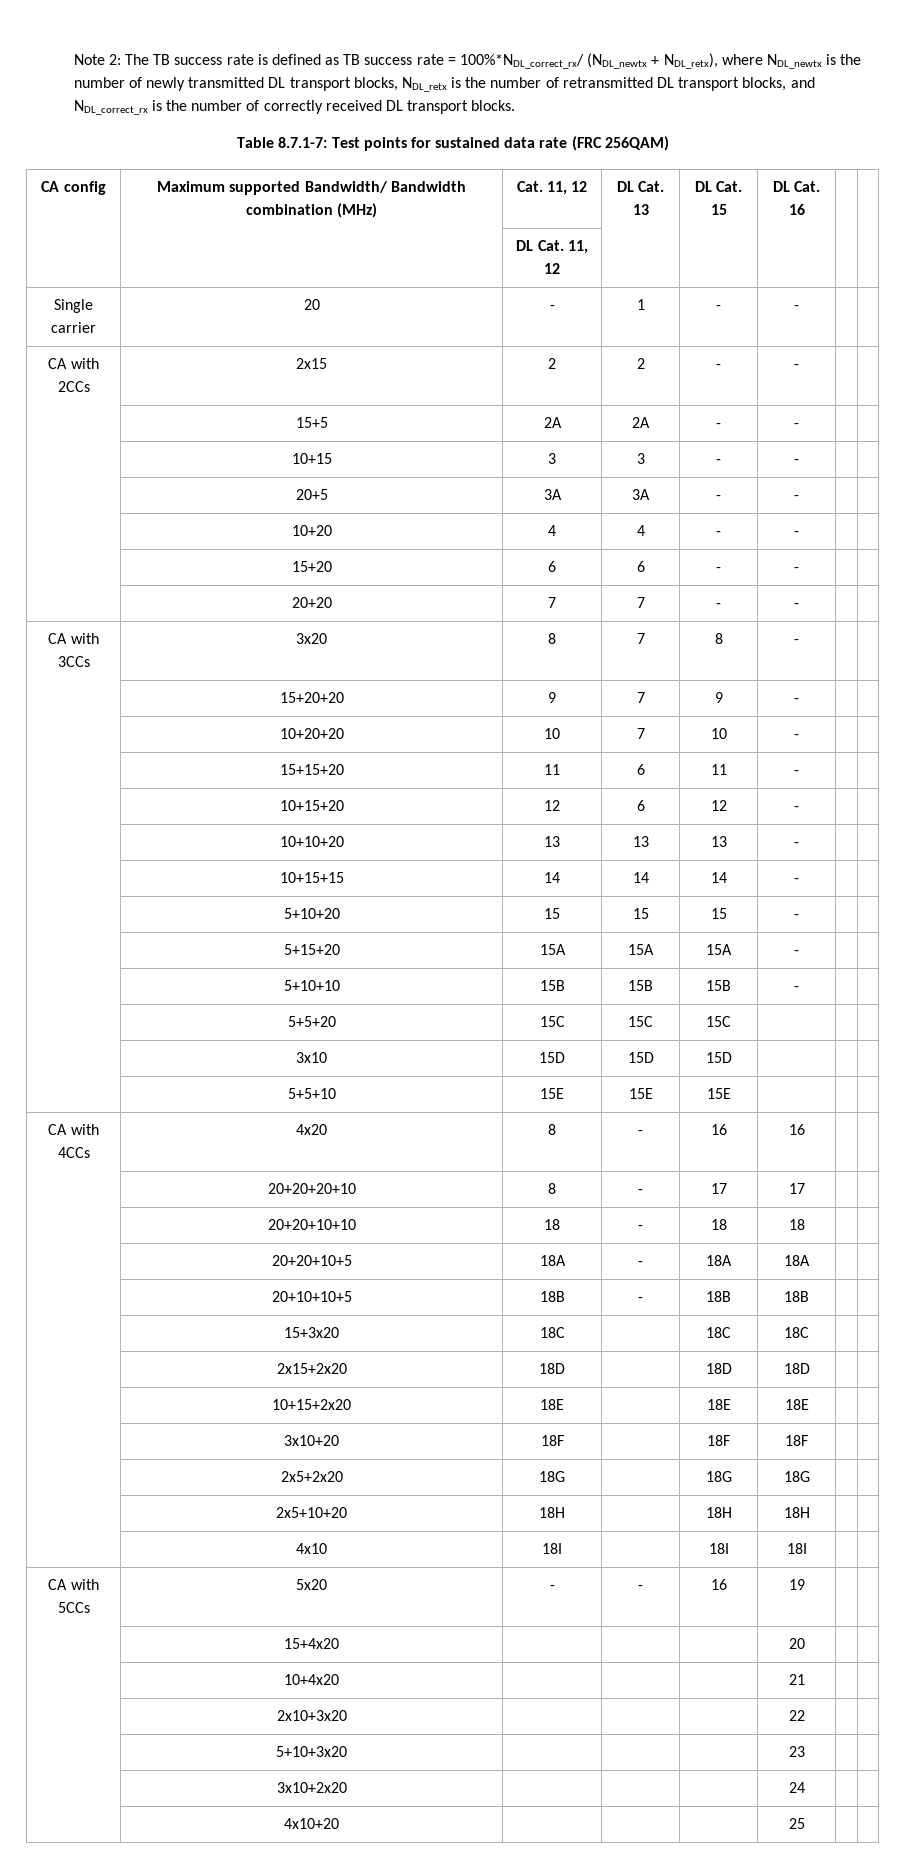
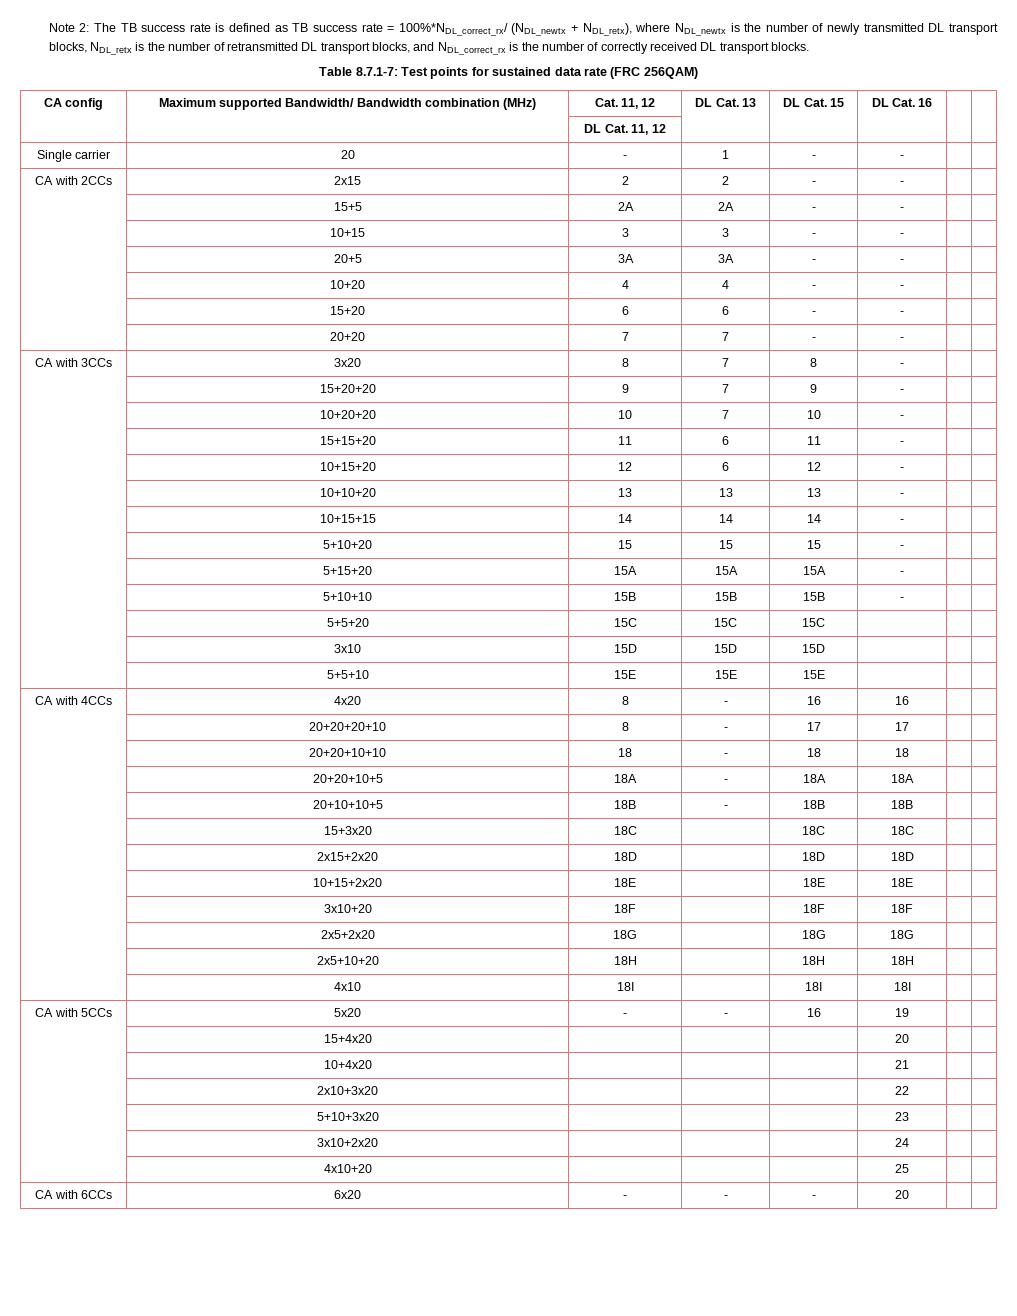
(805, 1823) none -> [35,1190,112,1199] [334,1190,361,1199] [623,1195,627,1199] [723,1195,728,1199] [811,1195,816,1199] [895,1190,909,1199] // CA with 6CCs | 6x20 | - | - | - | 20 | |

